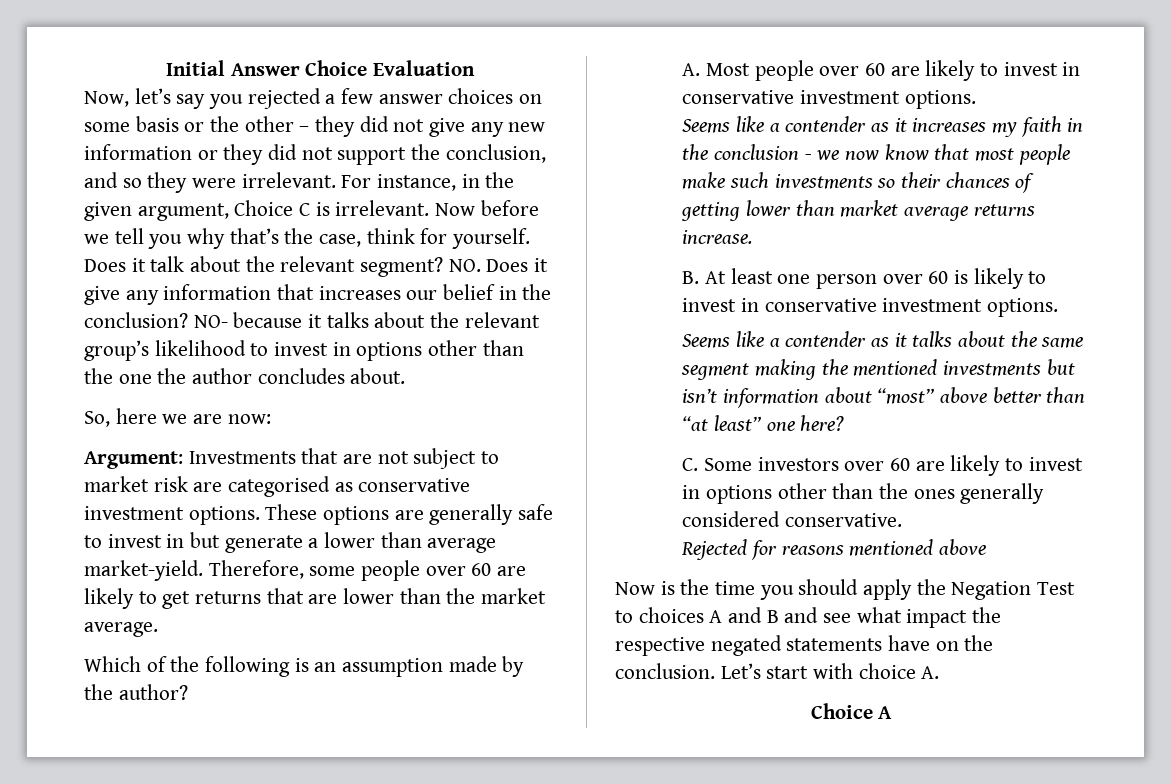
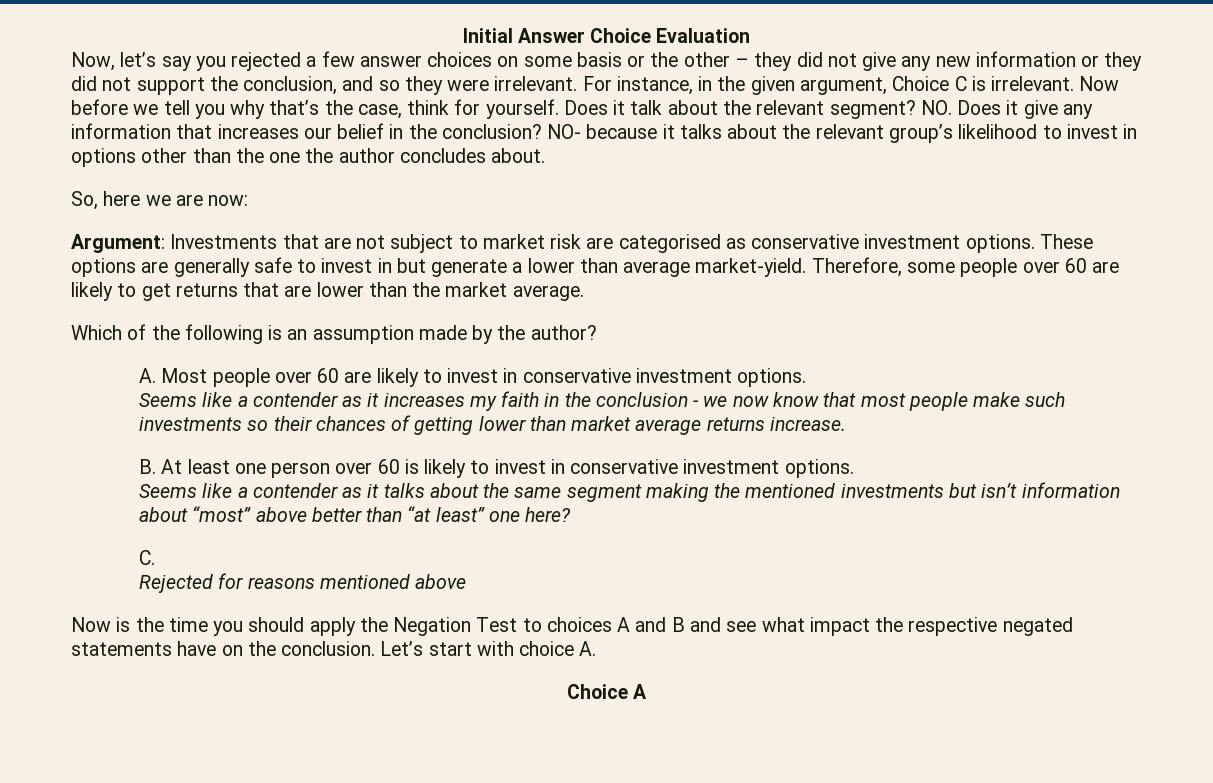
[703,455,1083,476] [682,483,1045,504] [682,511,902,527] Some investors over 60 are likely to invest in options other than the ones generally considered conservative. -> (155, 557) none

